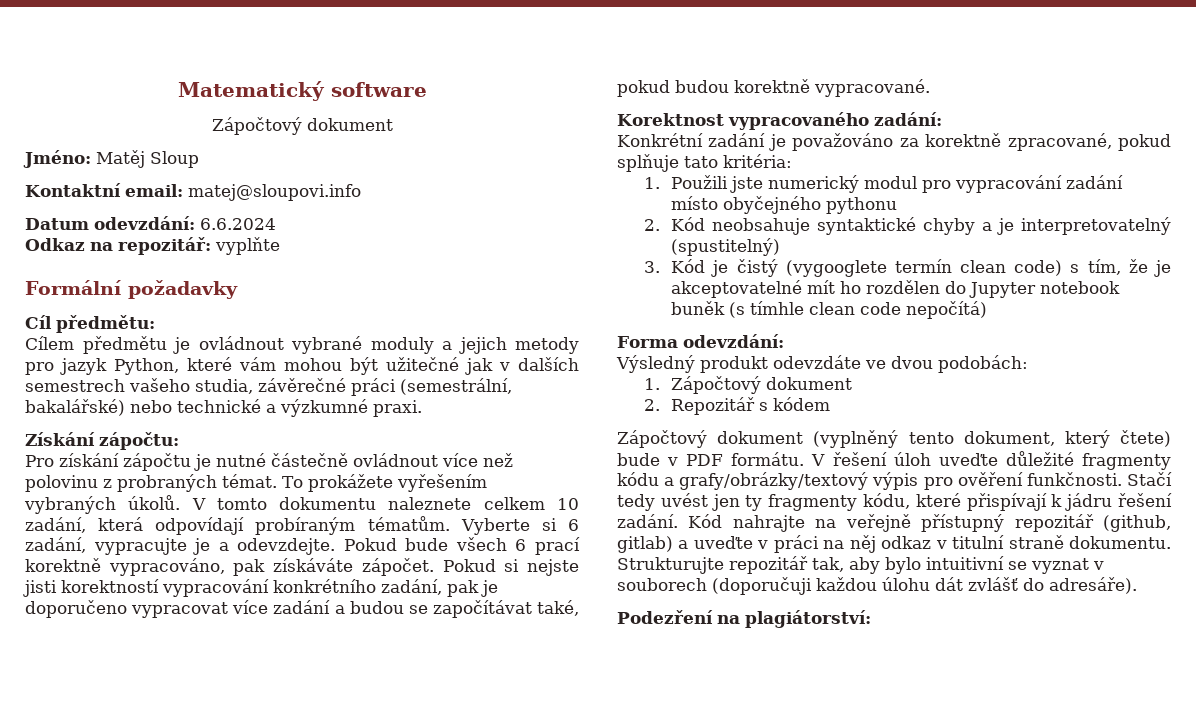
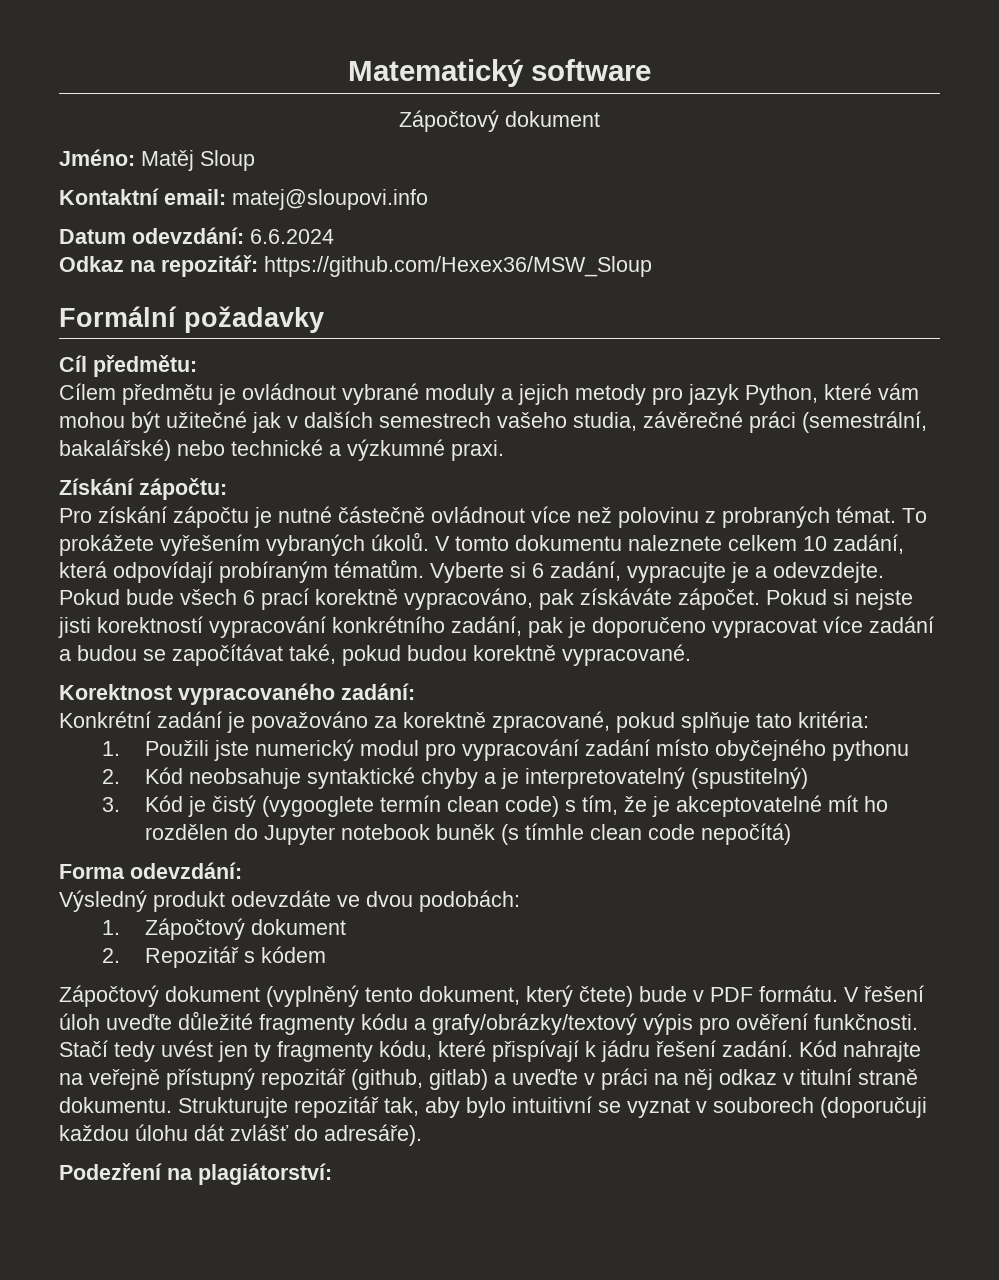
[215,237,280,255] vyplňte -> [264,256,652,277] https://github.com/Hexex36/MSW_Sloup

